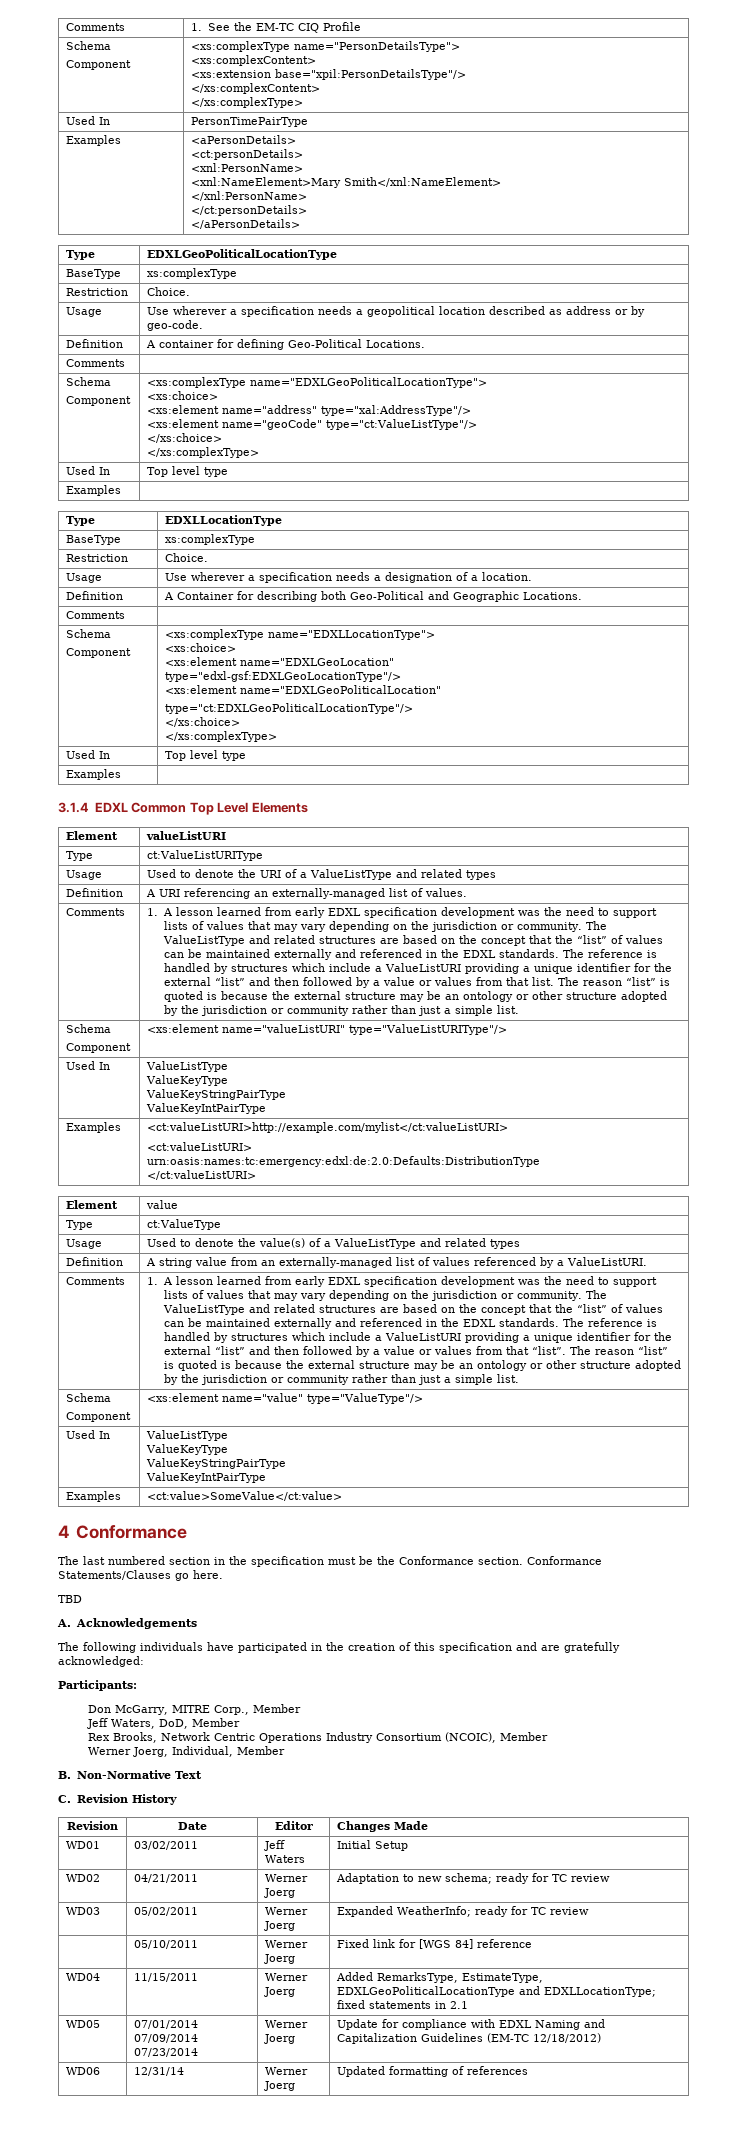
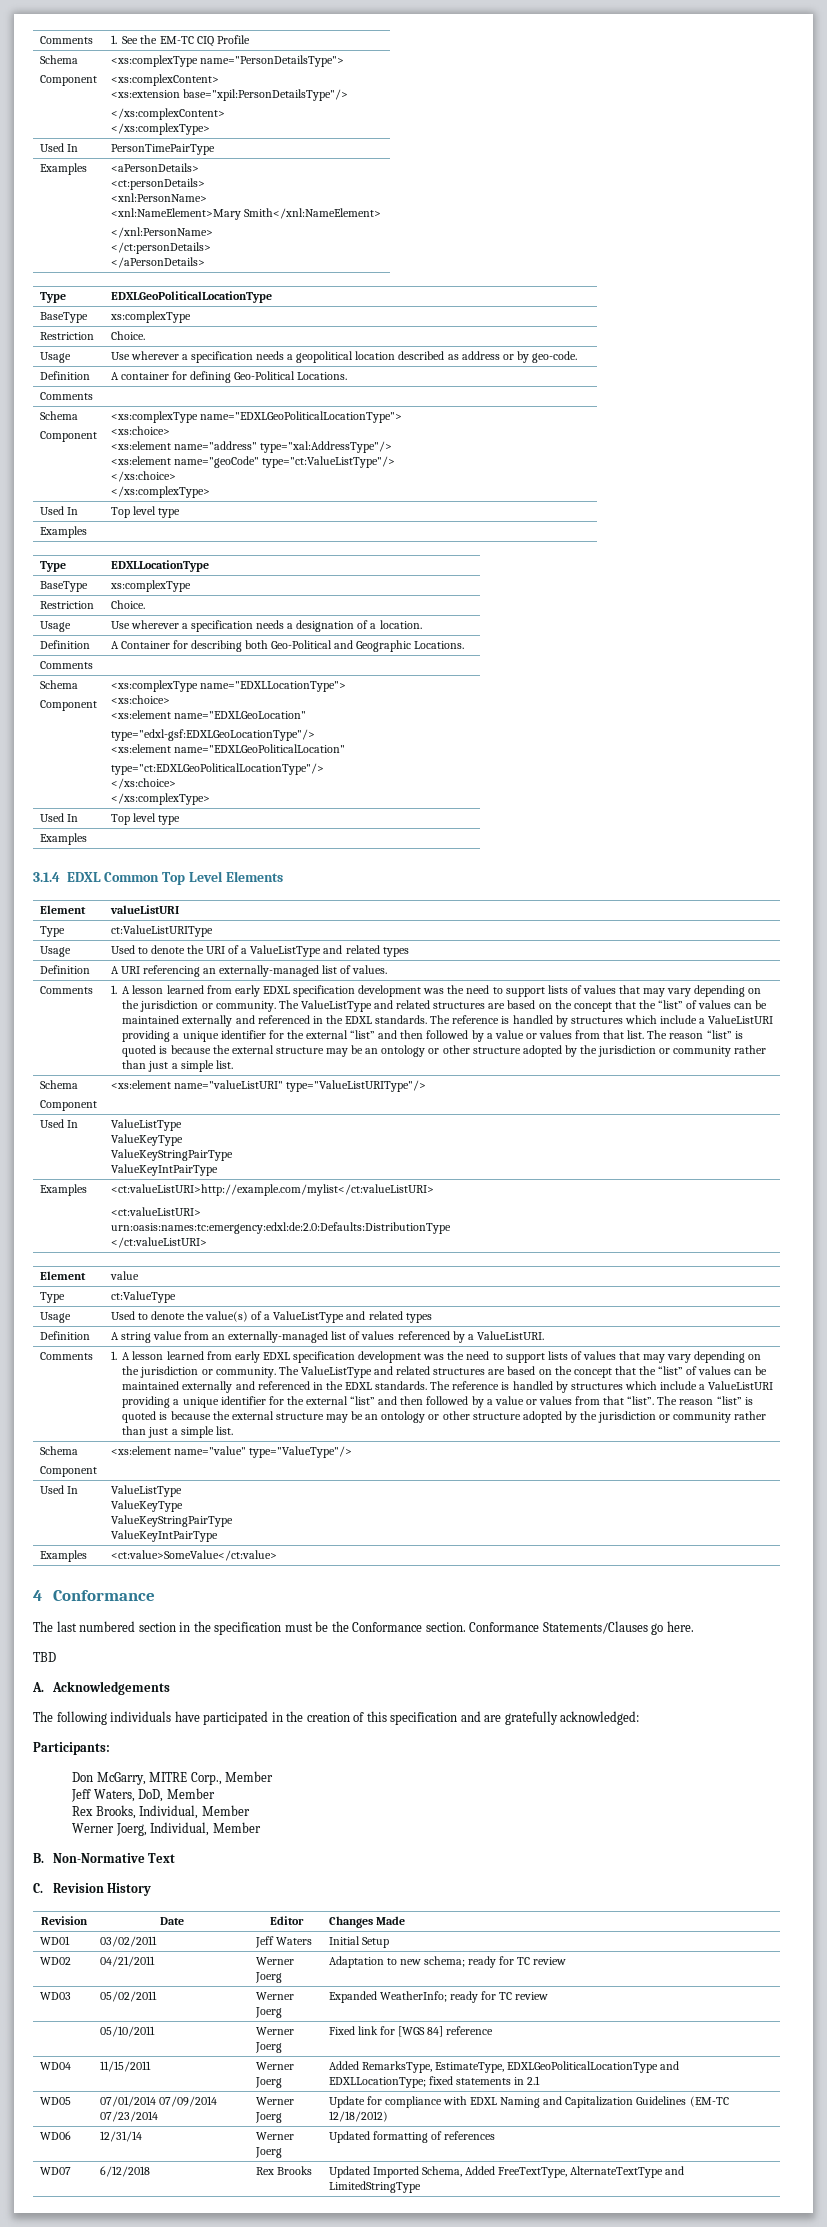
[161,1732,497,1743] Network Centric Operations Industry Consortium (NCOIC), -> [139,1805,199,1819] Individual,
(529, 2070) none -> [39,2167,71,2175] [99,2166,150,2177] [255,2166,312,2175] [328,2166,685,2178] [328,2181,421,2193] // WD07 | 6/12/2018 | Rex Brooks | Updated Imported Schema, Added FreeTextType, AlternateTextType and LimitedStringType

